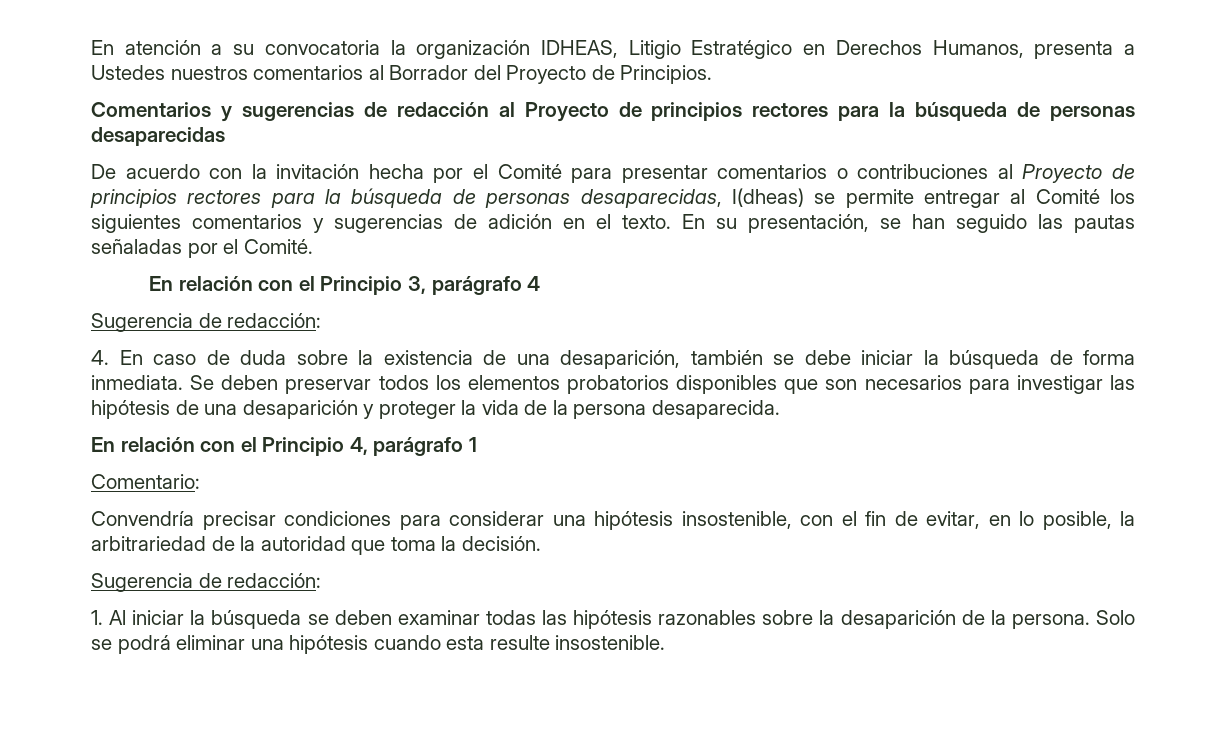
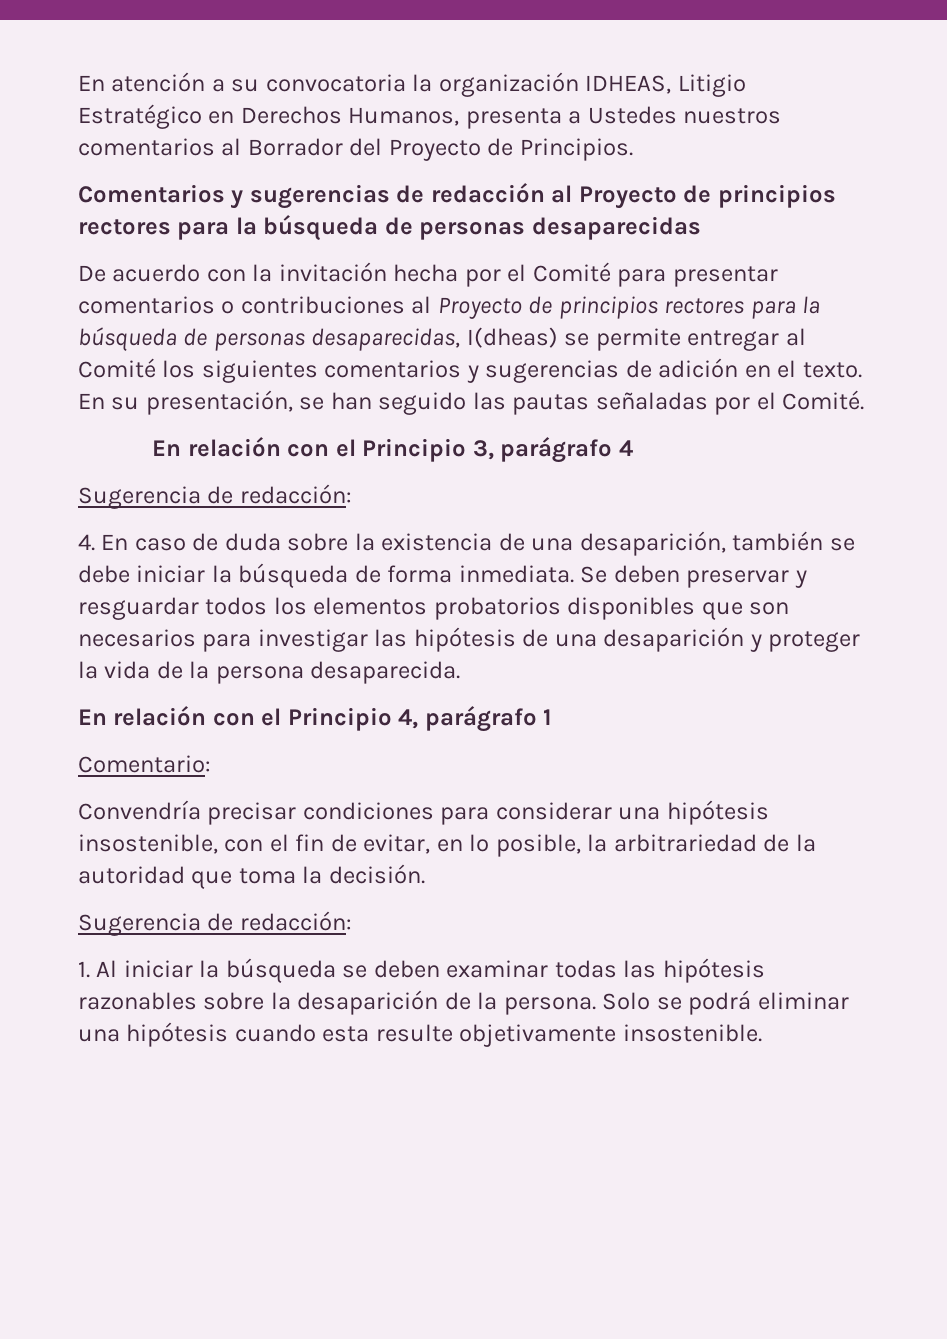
(372, 386) none -> [794,570,807,588] [78,597,199,620] y resguardar
(550, 642) none -> [459,1024,617,1047] objetivamente

